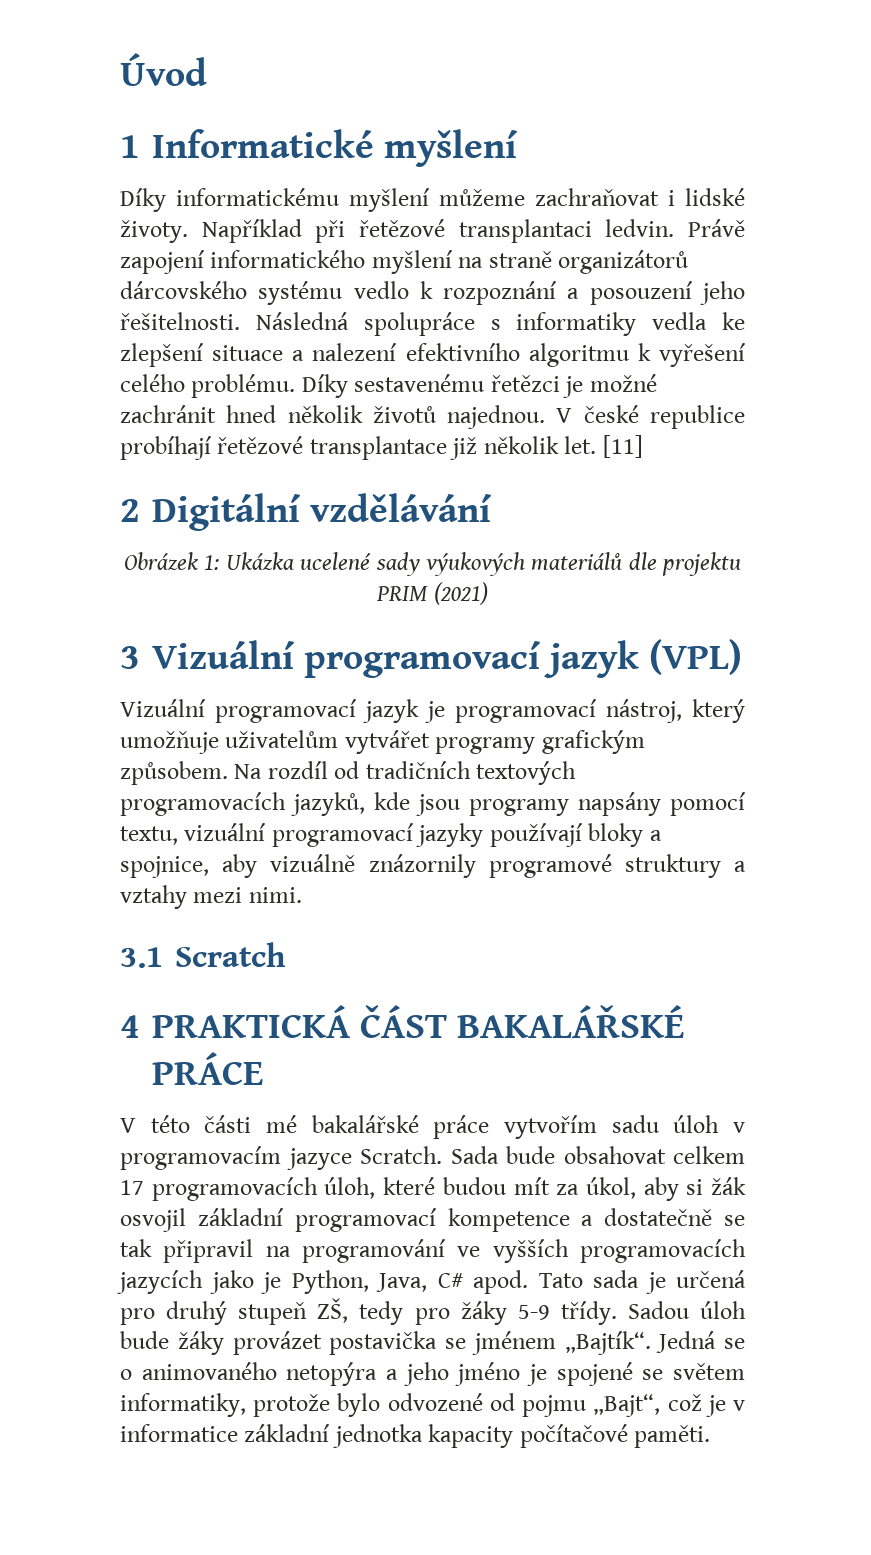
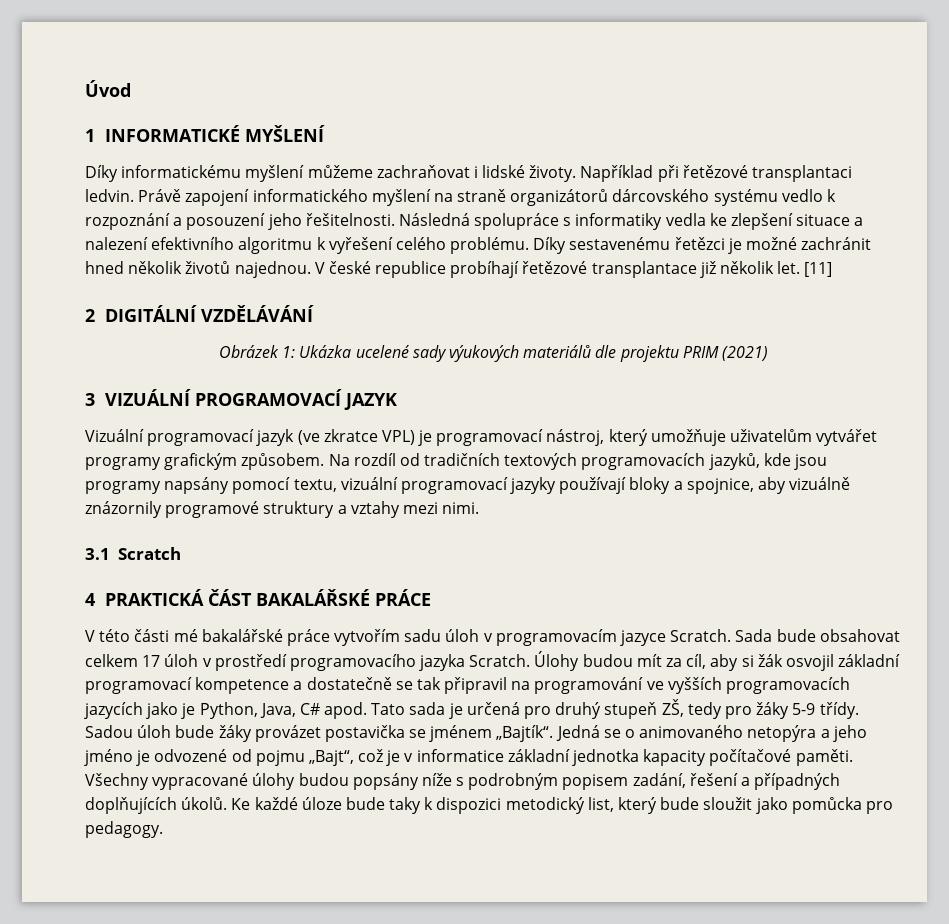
[152,129,519,167] Informatické myšlení -> [105,125,326,142] INFORMATICKÉ MYŠLENÍ
[152,493,493,531] Digitální vzdělávání -> [105,305,315,322] DIGITÁLNÍ VZDĚLÁVÁNÍ
[152,639,743,678] [120,699,419,723] Vizuální programovací jazyk (VPL) // Vizuální programovací jazyk -> [105,389,398,410] [85,429,415,446] VIZUÁLNÍ PROGRAMOVACÍ JAZYK // Vizuální programovací jazyk (ve zkratce VPL)
[151,1177,436,1201] programovacích úloh, které -> [164,651,580,671] úloh v prostředí programovacího jazyka Scratch. Úlohy
[585,1177,636,1199] úkol, -> [686,654,707,669] cíl,
[556,1362,745,1386] [120,1393,381,1417] spojené se světem informatiky, protože bylo -> (151, 758) none
(711, 1436) none -> [85,773,841,790] [85,797,893,814] [85,821,163,838] Všechny vypracované úlohy budou popsány níže s podrobným popisem zadání, řešení a případných doplňujících úkolů. Ke každé úloze bude taky k dispozici metodický list, který bude sloužit jako pomůcka pro pedagogy.

